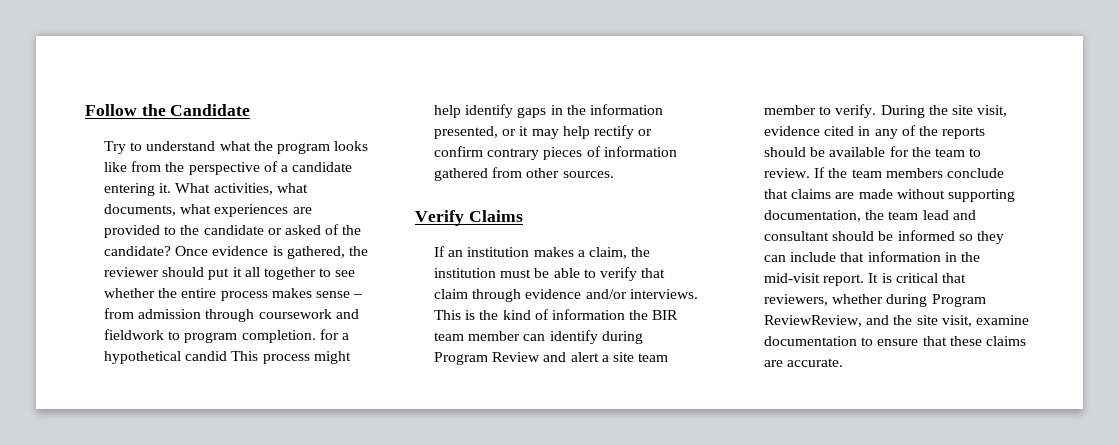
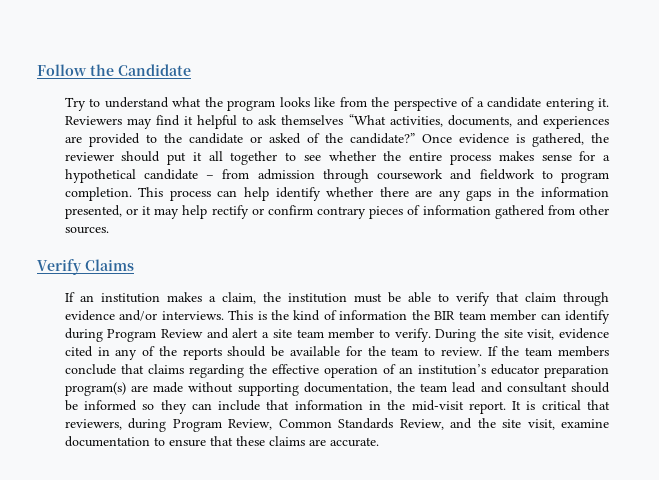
[175,183,308,195] [103,204,212,216] What activities, what documents, what -> [64,114,539,129] Reviewers may find it helpful to ask themselves “What activities, documents, and
[103,246,171,256] candidate? -> [349,133,415,144] candidate?”
(350, 294) none -> [579,151,610,161] [64,169,198,183] for a hypothetical candidate
[319,329,349,340] [103,351,228,364] for a hypothetical candid -> (132, 194) none
[313,351,351,364] might -> [217,190,238,197] can
(514, 111) none -> [326,187,461,201] whether there are any
(832, 194) none -> [188,364,609,378] [64,382,126,396] regarding the effective operation of an institution’s educator preparation program(s)
[832,294,986,307] [763,315,862,327] whether during Program ReviewReview, -> [128,418,444,432] during Program Review, Common Standards Review,

